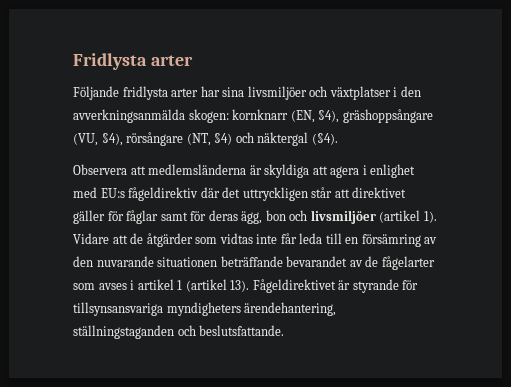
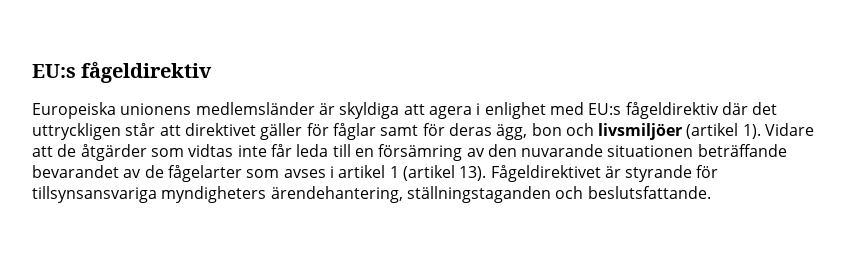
[73,53,193,70] [73,86,421,100] [73,109,433,123] [73,132,338,146] [73,164,247,175] Fridlysta arter // Följande fridlysta arter har sina livsmiljöer och växtplatser i den avverkningsanmälda skogen: kornknarr (EN, §4), gräshoppsångare (VU, §4), rörsångare (NT, §4) och näktergal (§4). // Observera att medlemsländerna -> [32,61,213,83] [32,102,315,119] EU:s fågeldirektiv // Europeiska unionens medlemsländer

